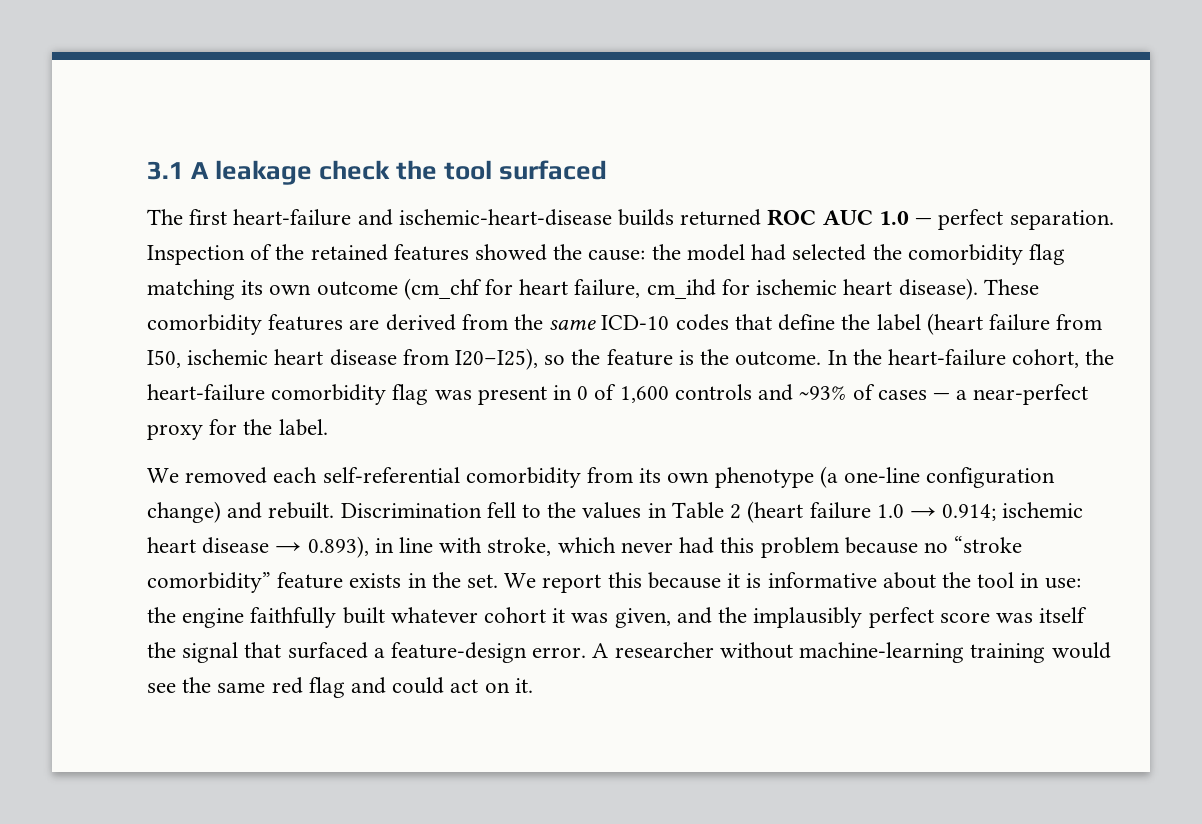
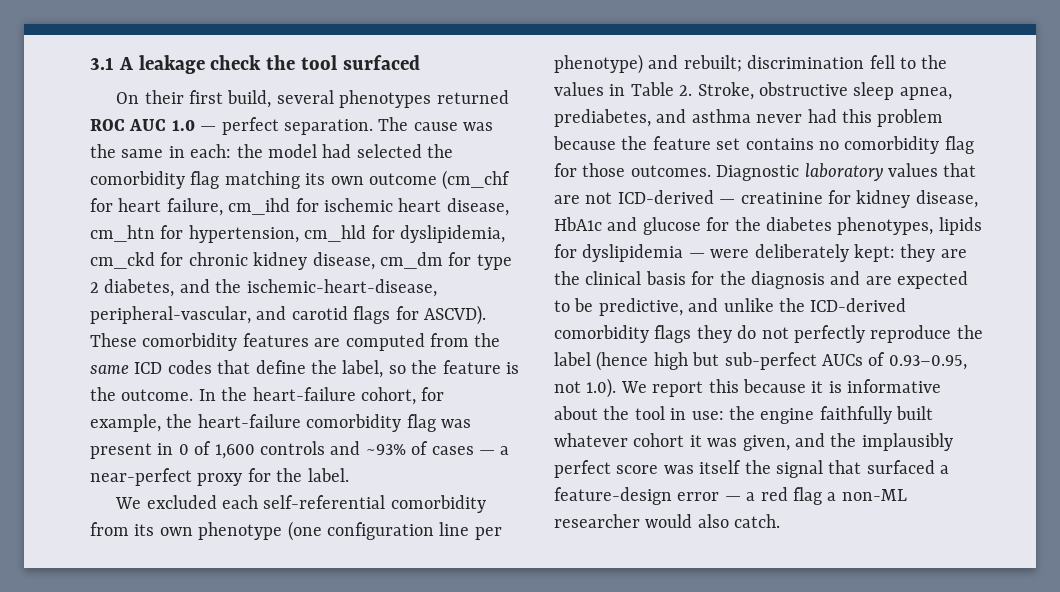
[147,209,675,226] The first heart-failure and ischemic-heart-disease builds -> [116,90,432,108] On their first build, several phenotypes
[147,244,646,265] Inspection of the retained features showed the cause: -> [378,117,494,131] [90,144,232,158] The cause was the same in each:
[898,278,978,300] disease). -> [446,198,509,216] [90,225,505,243] [90,252,512,270] [90,279,437,297] [90,305,486,325] disease, cm_htn for hypertension, cm_hld for dyslipidemia, cm_ckd for chronic kidney disease, cm_dm for type 2 diabetes, and the ischemic-heart-disease, peripheral-vascular, and carotid flags for ASCVD).
[385,314,456,331] derived -> [345,333,425,351] computed
[601,315,670,330] ICD-10 -> [134,362,163,374] ICD
[876,313,1103,335] [147,348,539,370] label (heart failure from I50, ischemic heart disease from I20–I25), -> [342,360,384,378] label,
(1080, 358) none -> [421,387,445,401] [90,414,161,432] for example,
[185,467,268,484] removed -> [146,495,217,509] excluded
[819,466,1056,488] [147,501,482,523] (a one-line configuration change) and rebuilt. Discrimination -> [287,521,502,541] [554,54,865,74] (one configuration line per phenotype) and rebuilt; discrimination
[730,501,1084,523] [147,536,616,558] 2 (heart failure 1.0 → 0.914; ischemic heart disease → 0.893), in line with stroke, which -> [679,82,952,100] [554,109,751,127] 2. Stroke, obstructive sleep apnea, prediabetes, and asthma
[923,536,1023,553] [147,572,499,593] no “stroke comorbidity” feature exists in the set. -> [621,136,974,154] [554,163,977,181] [554,190,978,208] [554,217,982,235] [554,244,967,262] [554,271,969,289] [554,298,907,316] [554,325,983,343] [554,351,967,371] [554,378,617,398] the feature set contains no comorbidity flag for those outcomes. Diagnostic laboratory values that are not ICD-derived — creatinine for kidney disease, HbA1c and glucose for the diabetes phenotypes, lipids for dyslipidemia — were deliberately kept: they are the clinical basis for the diagnosis and are expected to be predictive, and unlike the ICD-derived comorbidity flags they do not perfectly reproduce the label (hence high but sub-perfect AUCs of 0.93–0.95, not 1.0).
[532,642,1111,663] [147,677,533,698] error. A researcher without machine-learning training would see the same red flag and could act on it. -> [677,487,907,505] [554,514,781,528] error — a red flag a non-ML researcher would also catch.

